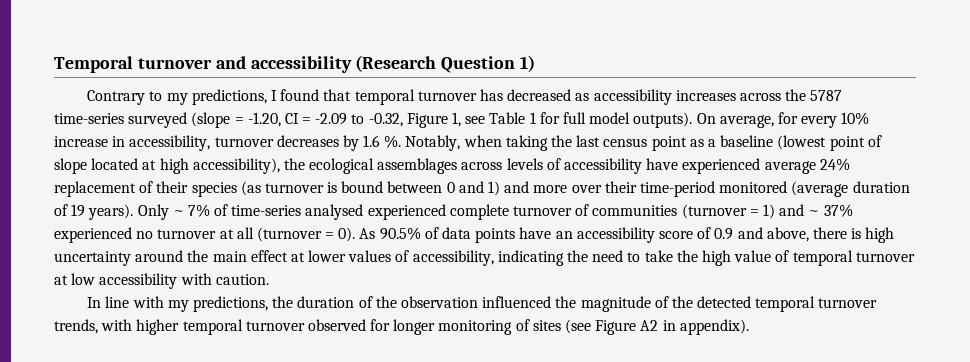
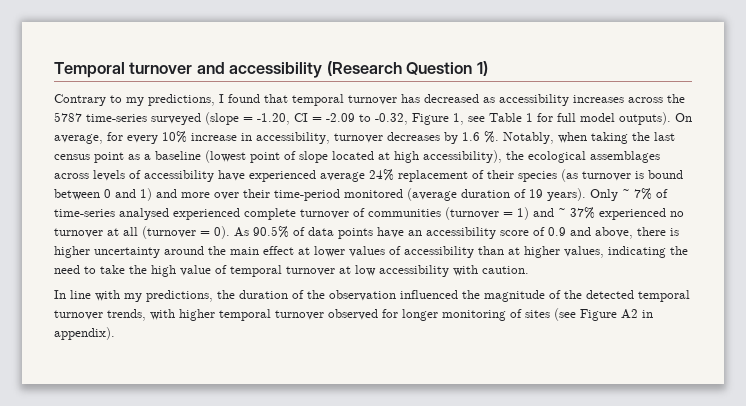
[865,227,895,243] high -> [54,246,90,258] higher
[412,250,494,266] accessibility, -> [404,246,604,258] accessibility than at higher values,

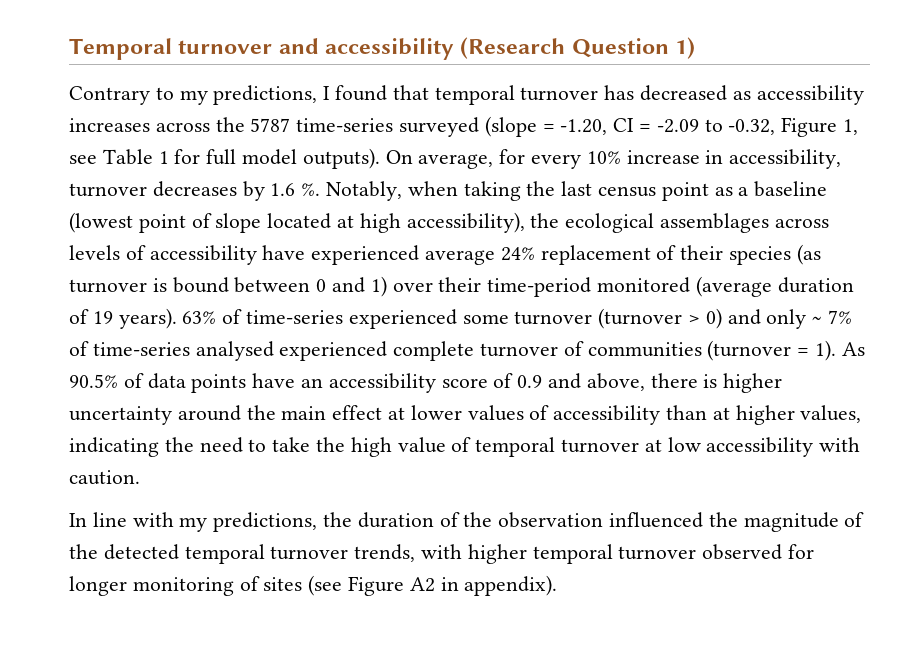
[156,189,210,198] and more -> (387, 286) none
[590,189,618,201] Only -> [182,308,807,329] 63% of time-series experienced some turnover (turnover > 0) and only
[517,207,684,220] [54,226,230,239] 1) and ~ 37% experienced no turnover at all (turnover = 0). -> [815,340,837,361] 1).

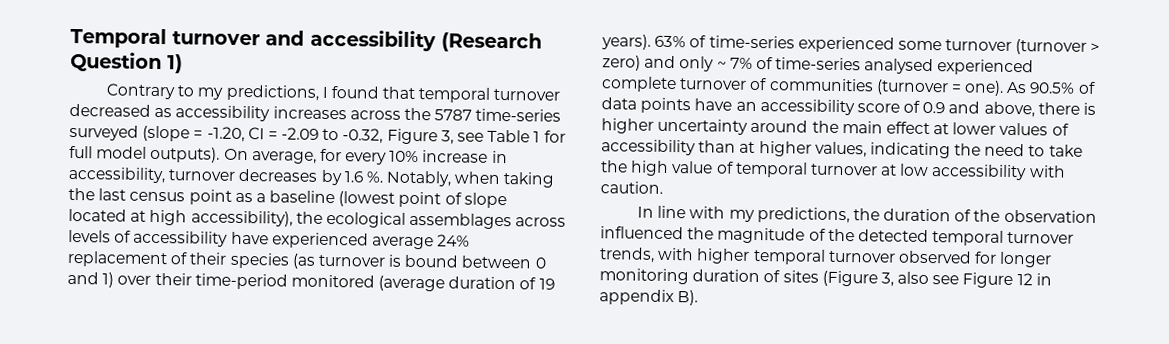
[604,85,635,100] has -> (561, 94) none
[843,119,859,135] 1, -> [440,130,454,145] 3,
[705,308,722,329] 0) -> [602,55,641,71] zero)
[815,340,837,361] 1). -> [964,80,1005,96] one).
(234, 586) none -> [692,269,761,283] duration
[308,575,558,596] (see Figure A2 in appendix). -> [821,270,1052,289] [599,289,699,306] (Figure 3, also see Figure 12 in appendix B).

